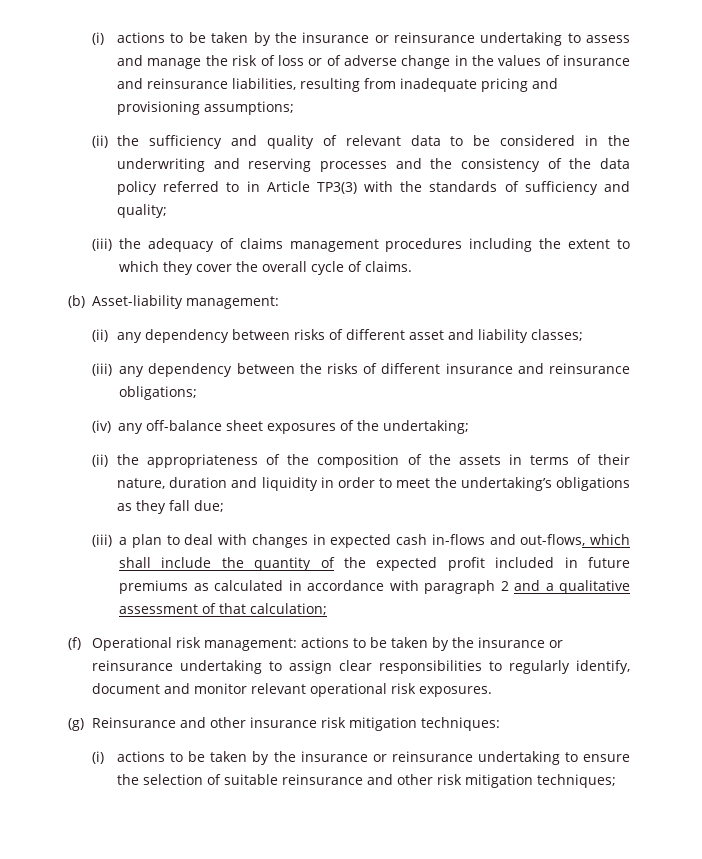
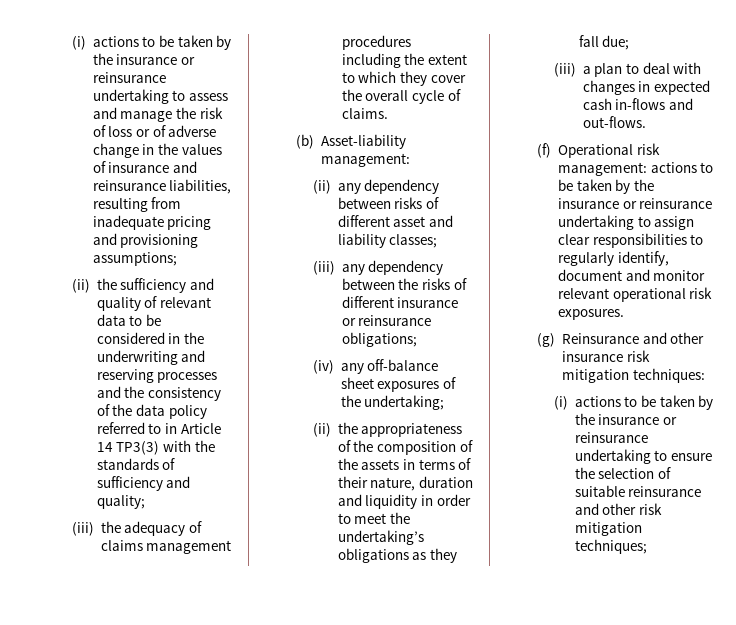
(310, 186) none -> [96,442,113,452] 14
[517,363,544,374] and -> [341,318,356,326] or
[520,534,630,546] [119,557,630,571] [119,580,630,594] [119,603,328,615] out-flows, which shall include the quantity of the expected profit included in future premiums as calculated in accordance with paragraph 2 and a qualitative assessment of that calculation; -> [582,116,646,128] out-flows.

